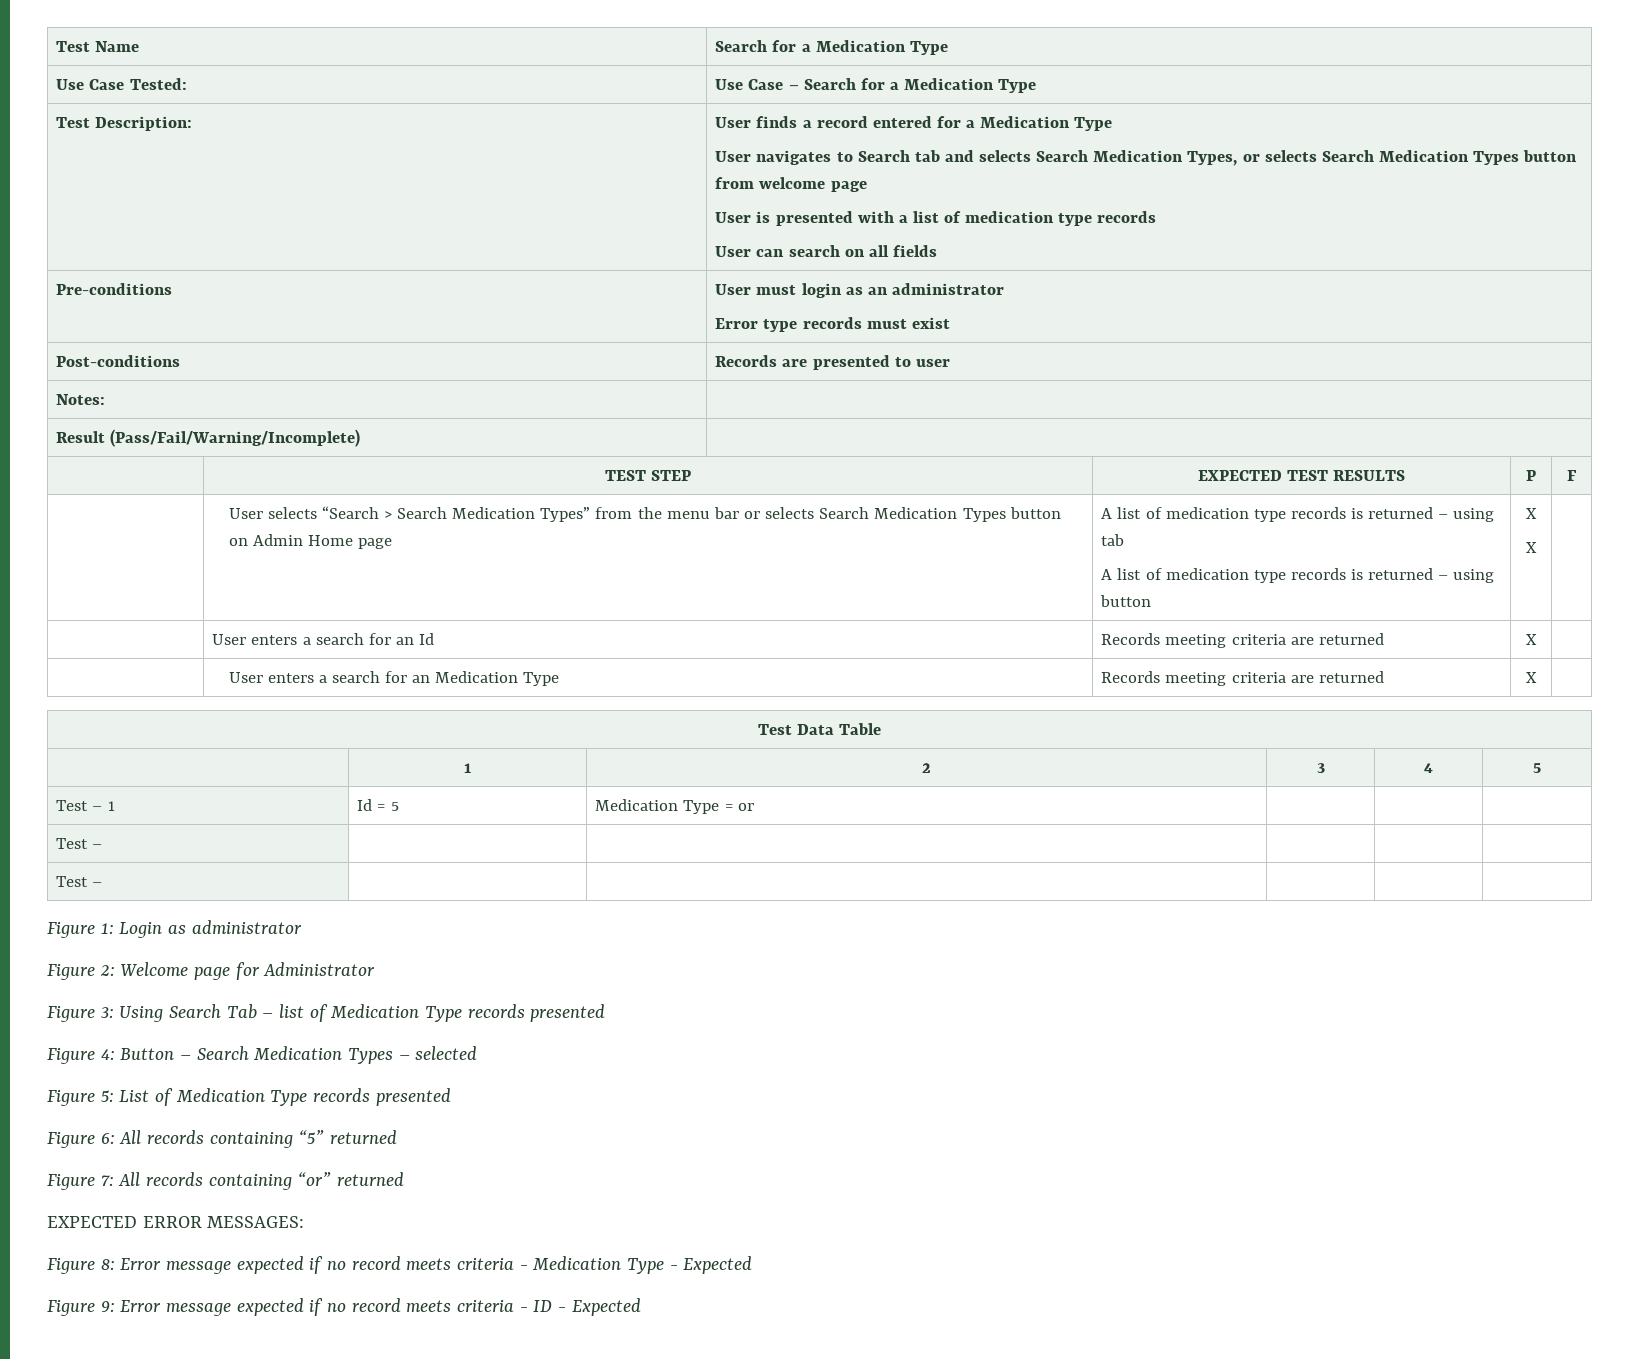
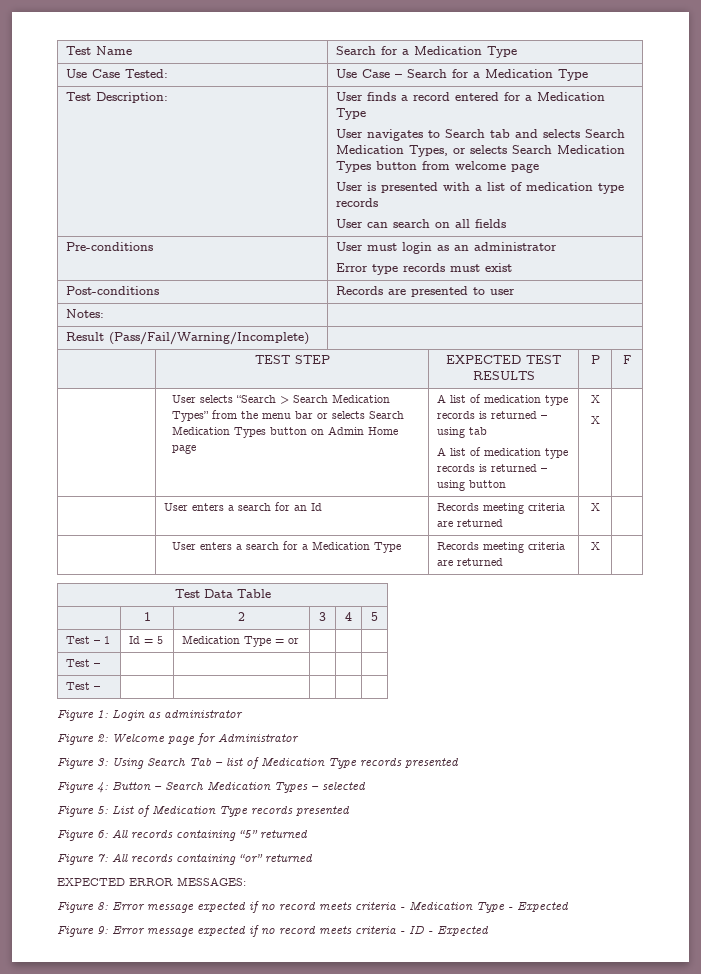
[412,675,431,683] an -> [302,544,309,550] a

